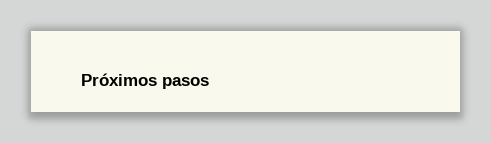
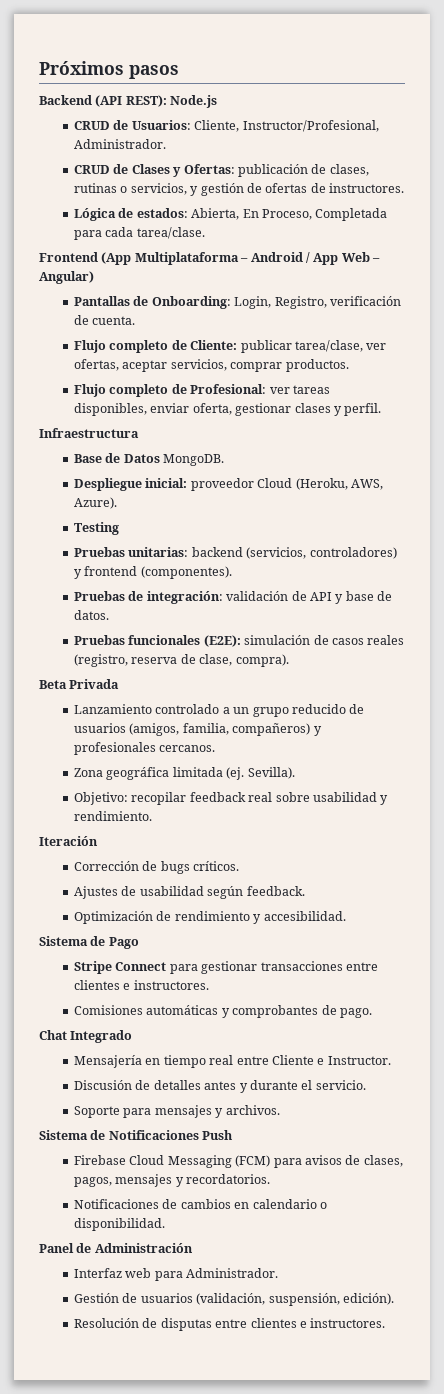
(209, 83) none -> [39,95,218,108] [74,120,379,132] [74,139,167,149] [74,164,369,177] [74,183,405,196] [74,208,388,221] [74,227,205,240] [39,252,380,265] [39,271,94,284] [74,296,401,309] [74,315,136,325] [74,340,387,353] [74,359,349,372] [74,384,330,397] [74,403,382,416] [39,428,139,438] [74,453,225,466] [74,478,383,491] [74,497,118,509] [74,522,120,535] [74,547,397,559] [74,566,232,579] [74,591,393,604] [74,610,110,620] [74,635,405,647] [74,654,289,667] [39,679,120,689] [74,704,365,717] [74,723,322,736] [74,742,216,755] [74,767,295,780] [74,792,389,805] [74,811,153,821] [39,836,98,846] [74,861,240,874] [74,886,305,899] [74,911,346,924] [39,936,139,949] [74,961,378,974] [74,980,209,990] [74,1005,372,1018] [39,1030,133,1043] [74,1055,391,1068] [74,1080,366,1093] [74,1105,280,1118] [39,1130,234,1140] [74,1155,403,1168] [74,1174,271,1187] [74,1199,327,1209] [74,1218,166,1231] [39,1243,193,1253] [74,1268,279,1281] [74,1293,394,1306] [74,1318,386,1331] // Backend (API REST): Node.js // CRUD de Usuarios: Cliente, Instructor/Profesional, Administrador. // CRUD de Clases y Ofertas: publicación de clases, rutinas o servicios, y gestión de ofertas de instructores. // Lógica de estados: Abierta, En Proceso, Completada para cada tarea/clase. // Frontend (App Multiplataforma – Android / App Web – Angular) // Pantallas de Onboarding: Login, Registro, verificación de cuenta. // Flujo completo de Cliente: publicar tarea/clase, ver ofertas, aceptar servicios, comprar productos. // Flujo completo de Profesional: ver tareas disponibles, enviar oferta, gestionar clases y perfil. // Infraestructura // Base de Datos MongoDB. // Despliegue inicial: proveedor Cloud (Heroku, AWS, Azure). // Testing // Pruebas unitarias: backend (servicios, controladores) y frontend (componentes). // Pruebas de integración: validación de API y base de datos. // Pruebas funcionales (E2E): simulación de casos reales (registro, reserva de clase, compra). // Beta Privada // Lanzamiento controlado a un grupo reducido de usuarios (amigos, familia, compañeros) y profesionales cercanos. // Zona geográfica limitada (ej. Sevilla). // Objetivo: recopilar feedback real sobre usabilidad y rendimiento. // Iteración // Corrección de bugs críticos. // Ajustes de usabilidad según feedback. // Optimización de rendimiento y accesibilidad. // Sistema de Pago // Stripe Connect para gestionar transacciones entre clientes e instructores. // Comisiones automáticas y comprobantes de pago. // Chat Integrado // Mensajería en tiempo real entre Cliente e Instructor. // Discusión de detalles antes y durante el servicio. // Soporte para mensajes y archivos. // Sistema de Notificaciones Push // Firebase Cloud Messaging (FCM) para avisos de clases, pagos, mensajes y recordatorios. // Notificaciones de cambios en calendario o disponibilidad. // Panel de Administración // Interfaz web para Administrador. // Gestión de usuarios (validación, suspensión, edición). // Resolución de disputas entre clientes e instructores.

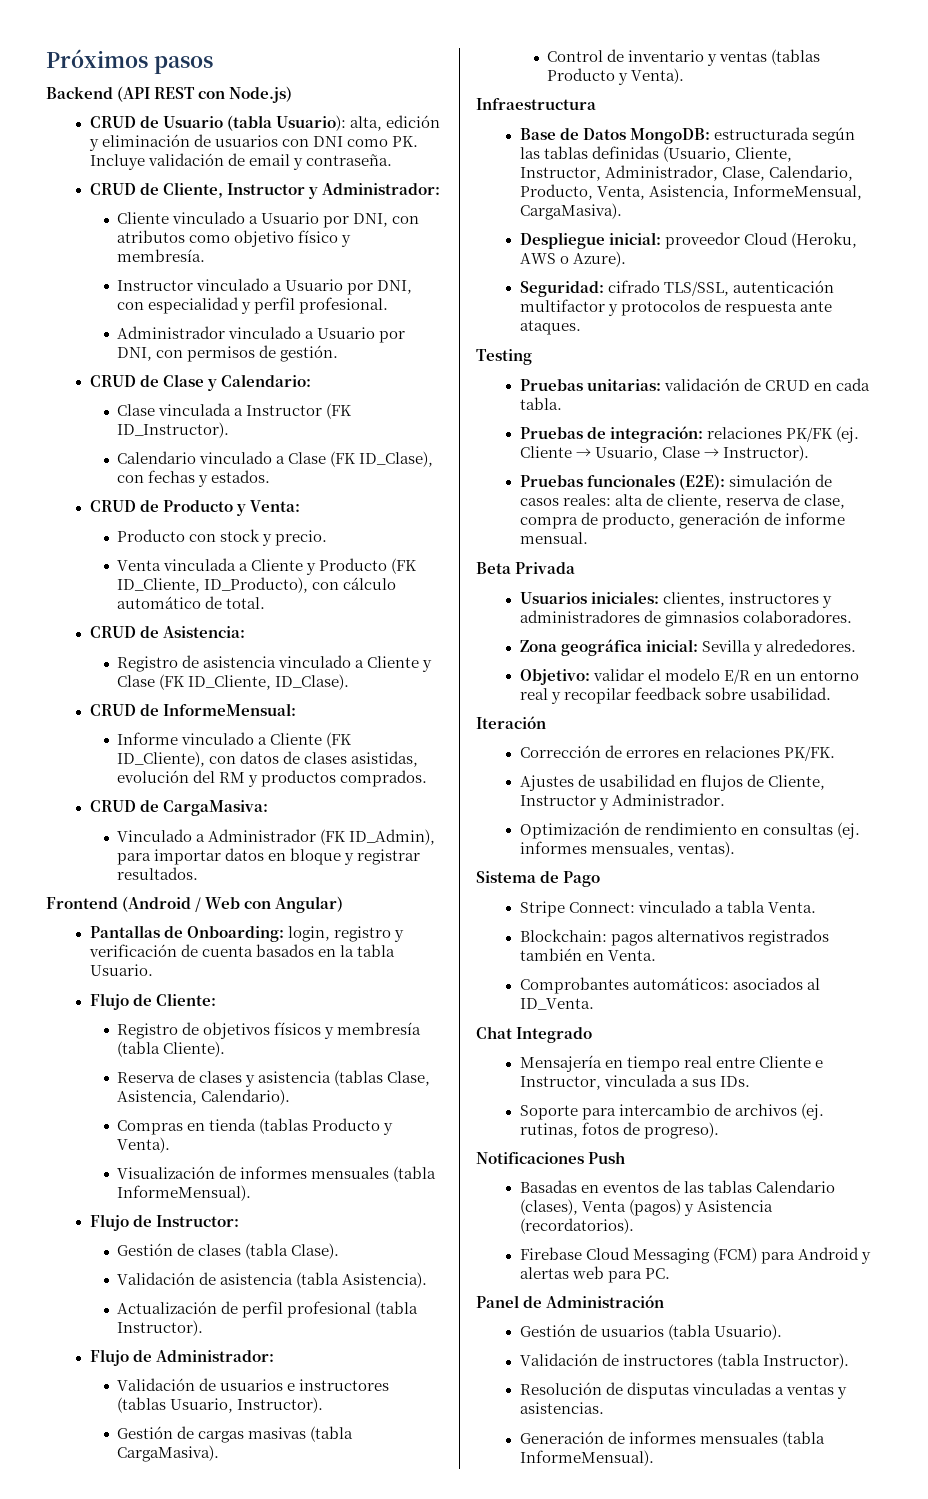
[125,95,218,108] [74,120,379,132] [74,139,167,149] [74,164,369,177] [74,183,405,196] [74,208,388,221] [74,227,205,240] [39,252,380,265] [39,271,94,284] [74,296,401,309] [74,315,136,325] [74,340,169,353] REST): Node.js // CRUD de Usuarios: Cliente, Instructor/Profesional, Administrador. // CRUD de Clases y Ofertas: publicación de clases, rutinas o servicios, y gestión de ofertas de instructores. // Lógica de estados: Abierta, En Proceso, Completada para cada tarea/clase. // Frontend (App Multiplataforma – Android / App Web – Angular) // Pantallas de Onboarding: Login, Registro, verificación de cuenta. // Flujo completo -> [154,86,293,103] [89,115,441,131] [88,134,419,151] [89,153,393,170] [89,182,441,199] [117,211,420,228] [117,230,352,247] [117,249,206,262] [117,278,413,295] [117,297,389,314] [117,326,406,343] [117,345,339,362] [89,374,311,391] [117,403,352,419] [117,422,230,438] [117,451,434,467] [117,470,271,487] [89,500,300,516] [117,529,328,546] [117,558,417,575] [117,577,397,593] [117,596,266,609] [89,626,245,638] [117,655,433,672] [117,674,350,690] [89,703,296,716] [117,732,352,748] [117,751,419,767] [117,770,428,787] [89,800,268,816] [117,829,436,845] [117,848,421,865] [117,867,199,880] [46,896,344,913] [89,925,405,942] [88,944,396,957] [89,964,153,976] [89,993,129,1010] REST con Node.js) // CRUD de Usuario (tabla Usuario): alta, edición y eliminación de usuarios con DNI como PK. Incluye validación de email y contraseña. // CRUD de Cliente, Instructor y Administrador: // Cliente vinculado a Usuario por DNI, con atributos como objetivo físico y membresía. // Instructor vinculado a Usuario por DNI, con especialidad y perfil profesional. // Administrador vinculado a Usuario por DNI, con permisos de gestión. // CRUD de Clase y Calendario: // Clase vinculada a Instructor (FK ID_Instructor). // Calendario vinculado a Clase (FK ID_Clase), con fechas y estados. // CRUD de Producto y Venta: // Producto con stock y precio. // Venta vinculada a Cliente y Producto (FK ID_Cliente, ID_Producto), con cálculo automático de total. // CRUD de Asistencia: // Registro de asistencia vinculado a Cliente y Clase (FK ID_Cliente, ID_Clase). // CRUD de InformeMensual: // Informe vinculado a Cliente (FK ID_Cliente), con datos de clases asistidas, evolución del RM y productos comprados. // CRUD de CargaMasiva: // Vinculado a Administrador (FK ID_Admin), para importar datos en bloque y registrar resultados. // Frontend (Android / Web con Angular) // Pantallas de Onboarding: login, registro y verificación de cuenta basados en la tabla Usuario. // Flujo
[240,340,387,353] [74,359,349,372] [74,384,330,397] [74,403,382,416] [39,428,139,438] [74,453,225,466] publicar tarea/clase, ver ofertas, aceptar servicios, comprar productos. // Flujo completo de Profesional: ver tareas disponibles, enviar oferta, gestionar clases y perfil. // Infraestructura // Base de Datos MongoDB. -> [117,1022,422,1039] [117,1041,226,1057] [117,1070,431,1087] [117,1089,291,1105] [117,1118,394,1135] [117,1137,171,1153] [117,1166,437,1182] [117,1185,252,1201] [89,1214,239,1231] [117,1243,340,1259] [117,1272,428,1288] [117,1301,419,1318] [117,1320,204,1336] [89,1349,274,1366] [117,1378,390,1391] [117,1397,324,1413] [117,1426,354,1443] [117,1445,220,1462] [547,49,821,66] [547,68,685,85] [476,98,596,110] [519,127,856,144] [519,146,792,162] [519,165,853,181] [519,184,862,200] [519,203,622,220] // Registro de objetivos físicos y membresía (tabla Cliente). // Reserva de clases y asistencia (tablas Clase, Asistencia, Calendario). // Compras en tienda (tablas Producto y Venta). // Visualización de informes mensuales (tabla InformeMensual). // Flujo de Instructor: // Gestión de clases (tabla Clase). // Validación de asistencia (tabla Asistencia). // Actualización de perfil profesional (tabla Instructor). // Flujo de Administrador: // Validación de usuarios e instructores (tablas Usuario, Instructor). // Gestión de cargas masivas (tabla CargaMasiva). // Control de inventario y ventas (tablas Producto y Venta). // Infraestructura // Base de Datos MongoDB: estructurada según las tablas definidas (Usuario, Cliente, Instructor, Administrador, Clase, Calendario, Producto, Venta, Asistencia, InformeMensual, CargaMasiva).
[350,479,383,490] AWS, -> [519,253,569,264] AWS o
[74,522,120,535] [74,547,397,559] [74,566,232,579] [74,591,393,604] [74,610,110,620] Testing // Pruebas unitarias: backend (servicios, controladores) y frontend (componentes). // Pruebas de integración: validación de API y base de datos. -> [519,280,834,297] [519,299,833,316] [519,320,581,335] [476,349,532,365] [519,378,871,391] [519,397,562,410] [519,426,860,443] [519,445,810,461] Seguridad: cifrado TLS/SSL, autenticación multifactor y protocolos de respuesta ante ataques. // Testing // Pruebas unitarias: validación de CRUD en cada tabla. // Pruebas de integración: relaciones PK/FK (ej. Cliente → Usuario, Clase → Instructor).
[367,635,405,645] [74,654,289,667] [39,679,120,689] [74,704,365,717] [74,723,322,736] [74,742,216,755] [74,767,295,780] [74,792,389,805] [74,811,153,821] reales (registro, reserva de clase, compra). // Beta Privada // Lanzamiento controlado a un grupo reducido de usuarios (amigos, familia, compañeros) y profesionales cercanos. // Zona geográfica limitada (ej. Sevilla). // Objetivo: recopilar feedback real sobre usabilidad y rendimiento. -> [562,493,846,509] [519,512,846,529] [519,532,588,544] [476,562,576,574] [519,591,832,608] [519,610,852,627] [519,639,857,656] [519,668,860,685] [519,687,832,704] reales: alta de cliente, reserva de clase, compra de producto, generación de informe mensual. // Beta Privada // Usuarios iniciales: clientes, instructores y administradores de gimnasios colaboradores. // Zona geográfica inicial: Sevilla y alrededores. // Objetivo: validar el modelo E/R en un entorno real y recopilar feedback sobre usabilidad.
[160,861,240,874] bugs críticos. -> [625,746,836,761] errores en relaciones PK/FK.
[207,886,305,899] [74,911,346,924] [39,936,139,949] [74,961,378,974] [74,980,209,990] [74,1005,372,1018] según feedback. // Optimización de rendimiento y accesibilidad. // Sistema de Pago // Stripe Connect para gestionar transacciones entre clientes e instructores. // Comisiones automáticas y comprobantes de pago. -> [678,774,826,791] [519,793,725,810] [519,822,861,839] [519,841,735,857] [476,871,601,887] [519,900,817,917] [519,929,829,946] [519,948,656,961] [519,977,820,994] [519,998,594,1010] en flujos de Cliente, Instructor y Administrador. // Optimización de rendimiento en consultas (ej. informes mensuales, ventas). // Sistema de Pago // Stripe Connect: vinculado a tabla Venta. // Blockchain: pagos alternativos registrados también en Venta. // Comprobantes automáticos: asociados al ID_Venta.
[327,1056,391,1065] [74,1080,366,1093] [74,1105,280,1118] [39,1130,234,1140] Instructor. // Discusión de detalles antes y durante el servicio. // Soporte para mensajes y archivos. // Sistema de Notificaciones Push -> [519,1074,750,1090] [519,1103,825,1120] [519,1122,719,1139] [476,1151,626,1164] [519,1180,836,1193] [519,1199,773,1216] [519,1218,634,1234] Instructor, vinculada a sus IDs. // Soporte para intercambio de archivos (ej. rutinas, fotos de progreso). // Notificaciones Push // Basadas en eventos de las tablas Calendario (clases), Venta (pagos) y Asistencia (recordatorios).
[304,1155,403,1167] [74,1174,271,1187] [74,1199,327,1209] [74,1218,166,1231] avisos de clases, pagos, mensajes y recordatorios. // Notificaciones de cambios en calendario o disponibilidad. -> [798,1247,872,1264] [519,1266,670,1283] Android y alertas web para PC.
[74,1268,279,1281] // Interfaz web para Administrador. -> (665, 1301) none
[196,1293,394,1306] [74,1318,386,1331] (validación, suspensión, edición). // Resolución de disputas entre clientes e instructores. -> [667,1324,782,1340] [519,1353,849,1369] [519,1382,848,1399] [519,1402,604,1414] [519,1431,825,1447] [519,1450,654,1466] (tabla Usuario). // Validación de instructores (tabla Instructor). // Resolución de disputas vinculadas a ventas y asistencias. // Generación de informes mensuales (tabla InformeMensual).

